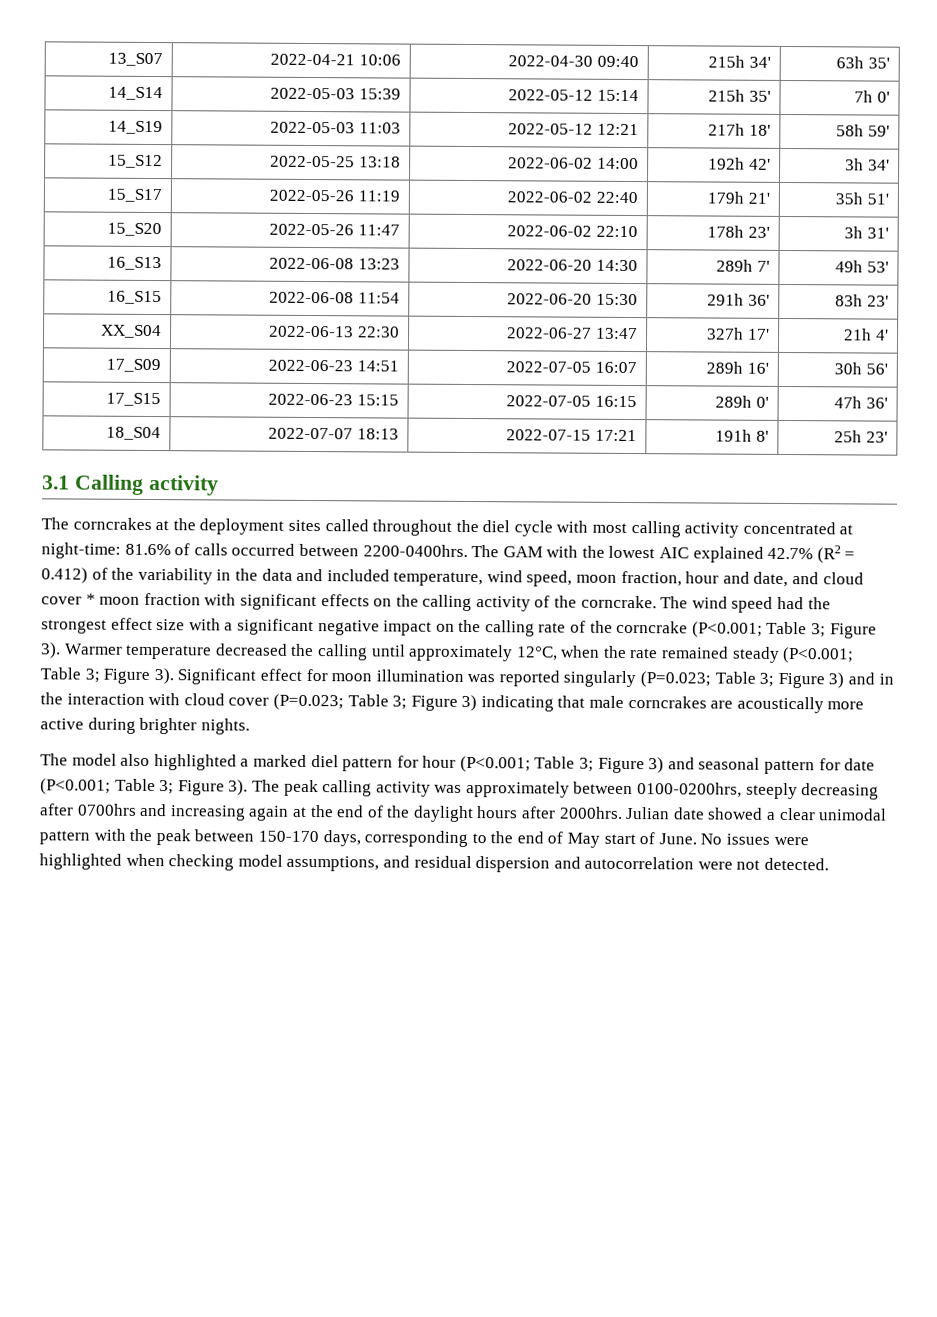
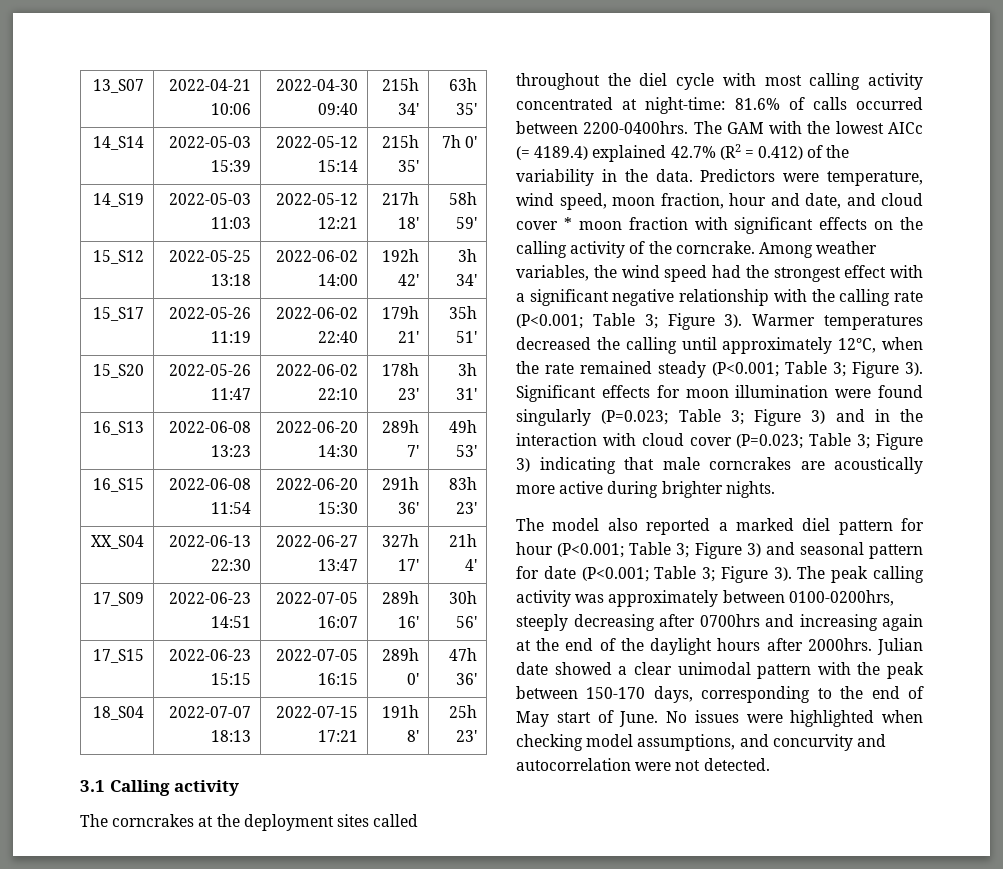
[659,547,690,559] AIC -> [888,122,923,134] [516,146,589,160] AICc (= 4189.4)
[261,568,390,582] data and included -> [655,169,820,182] data. Predictors were
[660,596,689,609] The -> [758,241,878,258] [516,265,617,281] Among weather variables, the
[156,619,186,631] size -> (887, 271) none
[383,620,455,636] impact on -> [679,289,807,306] relationship with
[570,620,689,634] of the corncrake -> (923, 296) none
[125,644,213,660] temperature -> [824,315,923,330] temperatures
[259,668,302,681] effect -> [601,385,650,398] effects
[467,670,560,687] was reported -> [835,385,923,398] were found
[153,754,237,771] highlighted -> [646,518,711,535] reported
[413,855,551,873] residual dispersion -> [772,734,853,751] concurvity

